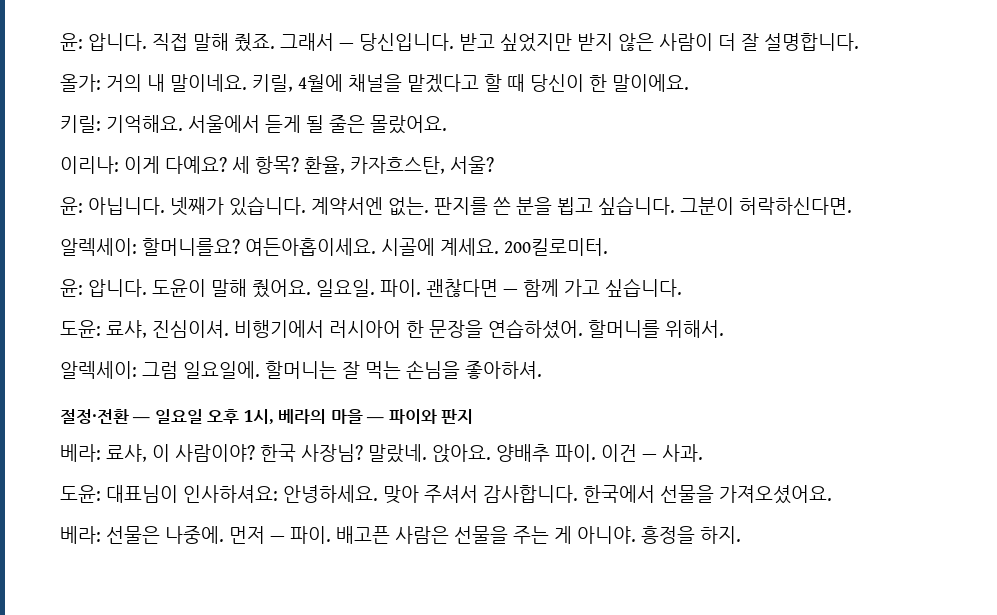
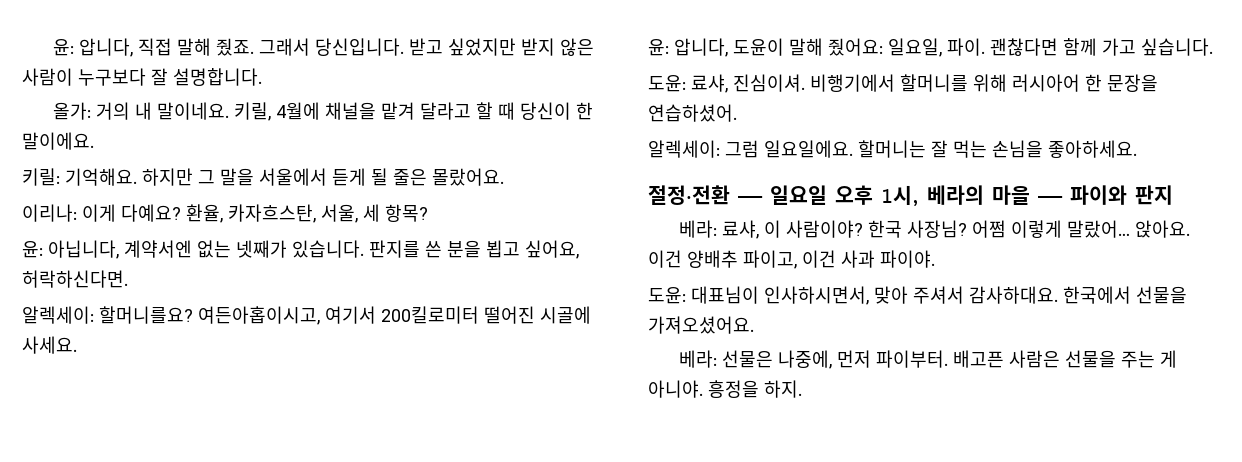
[60,33,147,51] 윤: 압니다. -> [52,38,133,57] 윤: 압니다,
[338,43,354,48] — -> (310, 47) none
[717,33,736,51] 더 -> [78,68,146,86] 누구보다
[406,74,479,93] 맡겠다고 -> [380,102,471,120] 맡겨 달라고
(183, 124) none -> [142,168,254,186] 하지만 그 말을
(227, 165) none -> [186,204,358,223] 환율, 카자흐스탄, 서울,
[303,156,494,174] [60,196,429,216] 환율, 카자흐스탄, 서울? // 윤: 아닙니다. 넷째가 있습니다. 계약서엔 없는. -> [22,240,364,259] // 윤: 아닙니다, 계약서엔 없는 넷째가 있습니다.
[597,196,734,215] 싶습니다. 그분이 -> [525,240,579,259] 싶어요,
[244,238,608,256] [60,279,147,297] 여든아홉이세요. 시골에 계세요. 200킬로미터. // 윤: 압니다. -> [198,306,591,325] [22,336,77,354] [648,38,728,57] 여든아홉이시고, 여기서 200킬로미터 떨어진 시골에 사세요. // 윤: 압니다,
[251,279,375,298] 줬어요. 일요일. -> [828,38,942,57] 줬어요: 일요일,
[502,289,518,294] — -> (1058, 47) none
(324, 329) none -> [900,74,1007,92] 할머니를 위해
[587,320,724,338] 할머니를 위해서. -> (737, 113) none
[182,361,260,379] 일요일에. -> [764,140,853,158] 일요일에요.
[464,361,542,379] 좋아하셔. -> [1048,140,1137,158] 좋아하세요.
[367,444,703,463] 말랐네. 앉아요. 양배추 파이. 이건 — 사과. -> [971,220,1190,238] [648,250,935,269] 어쩜 이렇게 말랐어… 앉아요. 이건 양배추 파이고, 이건 사과 파이야.
[182,485,378,503] 인사하셔요: 안녕하세요. -> [764,286,869,305] 인사하시면서,
[482,485,578,503] 감사합니다. -> [969,286,1058,304] 감사하대요.
[164,526,331,544] 나중에. 먼저 — 파이. -> [777,350,948,369] 나중에, 먼저 파이부터.

